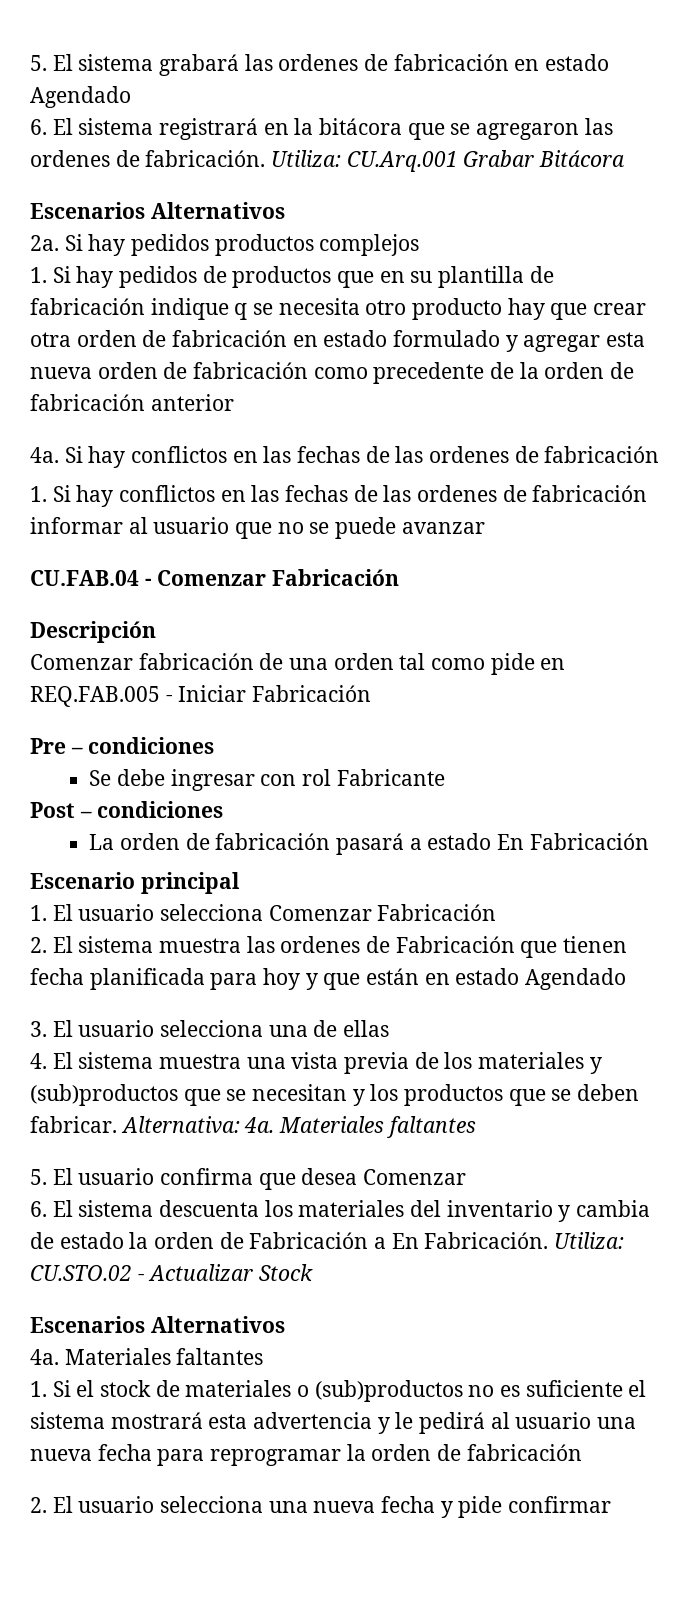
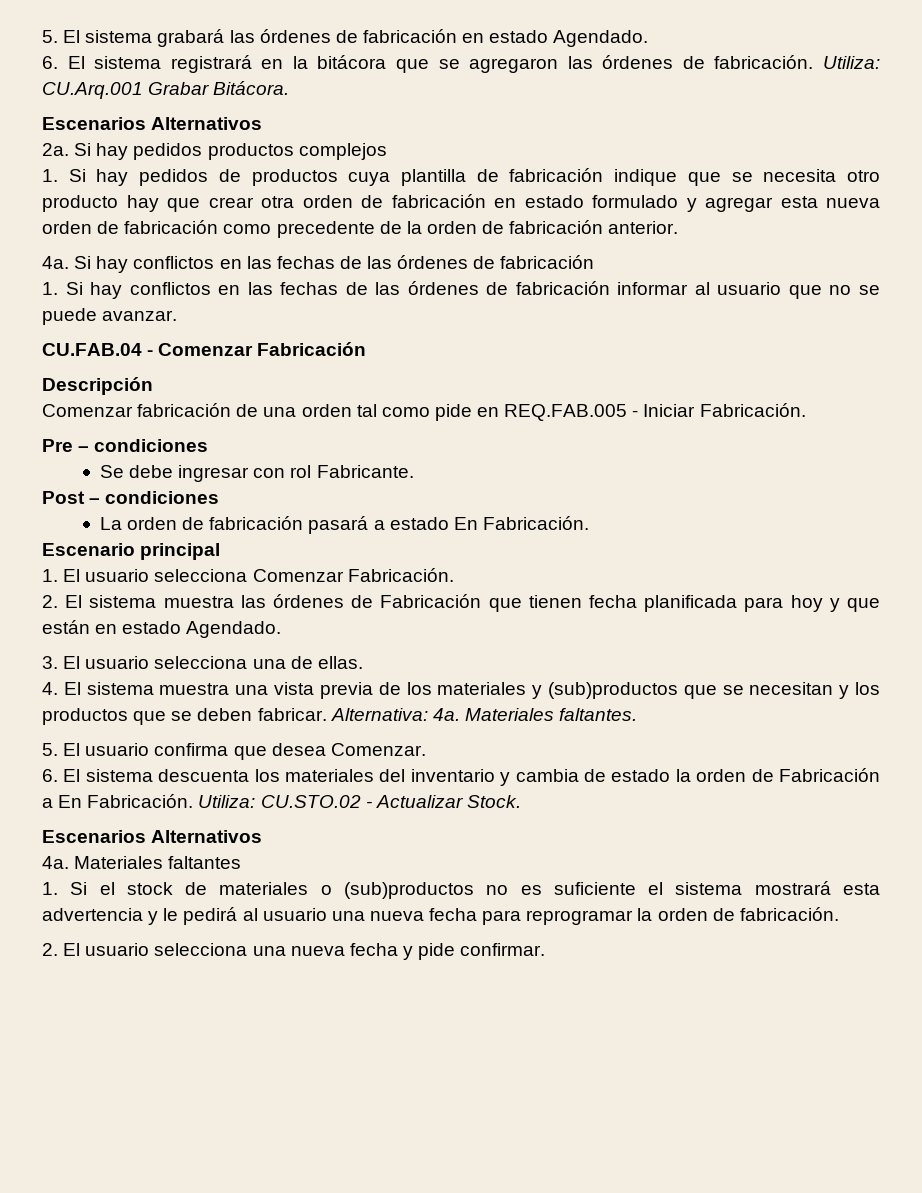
[278,54,610,71] [30,86,131,108] ordenes de fabricación en estado Agendado -> [259,29,649,47] órdenes de fabricación en estado Agendado.
[30,150,110,167] ordenes -> [602,55,674,69] órdenes
[539,150,626,167] Bitácora -> [213,81,290,95] Bitácora.
[337,271,433,288] que en su -> [348,172,391,186] cuya
[234,303,248,320] q -> [687,172,721,186] que
[150,394,234,411] anterior -> [608,221,679,234] anterior.
[429,446,510,463] ordenes -> [397,255,469,269] órdenes
[417,485,498,502] ordenes -> [407,281,479,295] órdenes
[401,522,485,534] avanzar -> [102,310,178,321] avanzar.
[252,685,372,702] Fabricación -> [699,403,806,417] Fabricación.
[336,769,445,786] Fabricante -> [316,465,414,478] Fabricante.
[529,833,649,850] Fabricación -> [482,516,589,530] Fabricación.
[377,904,497,921] Fabricación -> [347,568,454,582] Fabricación.
[280,936,361,953] ordenes -> [273,594,344,608] órdenes
[525,968,627,990] Agendado -> [186,621,282,638] Agendado.
[343,1020,390,1037] ellas -> [317,656,363,669] ellas.
[386,1116,476,1138] faltantes -> [559,708,638,721] faltantes.
[363,1169,467,1185] Comenzar -> [330,743,426,756] Comenzar.
[259,1264,314,1281] Stock -> [466,795,521,808] Stock.
[466,1444,582,1461] fabricación -> [739,907,839,921] fabricación.
[508,1496,612,1513] confirmar -> [460,943,546,956] confirmar.

